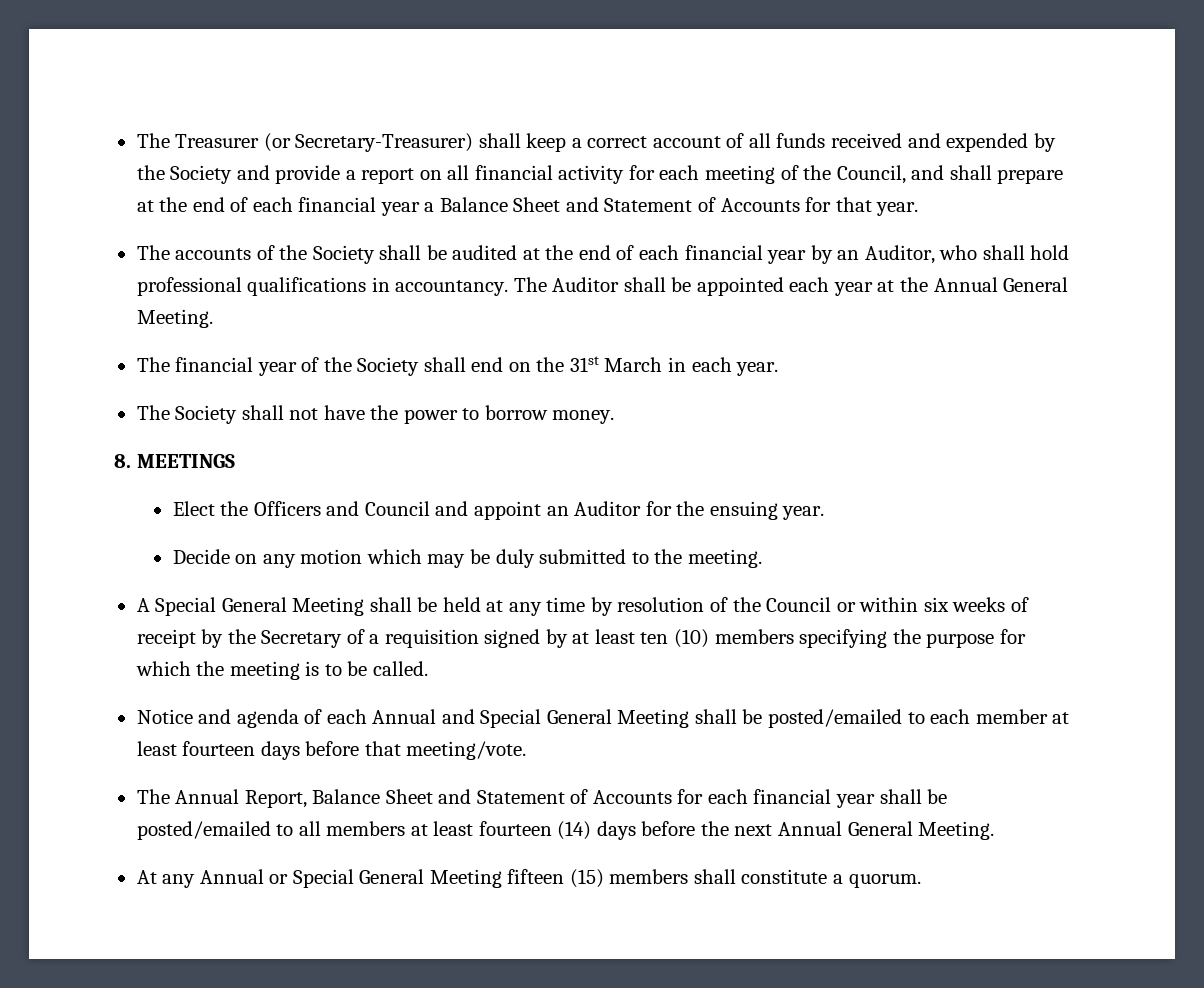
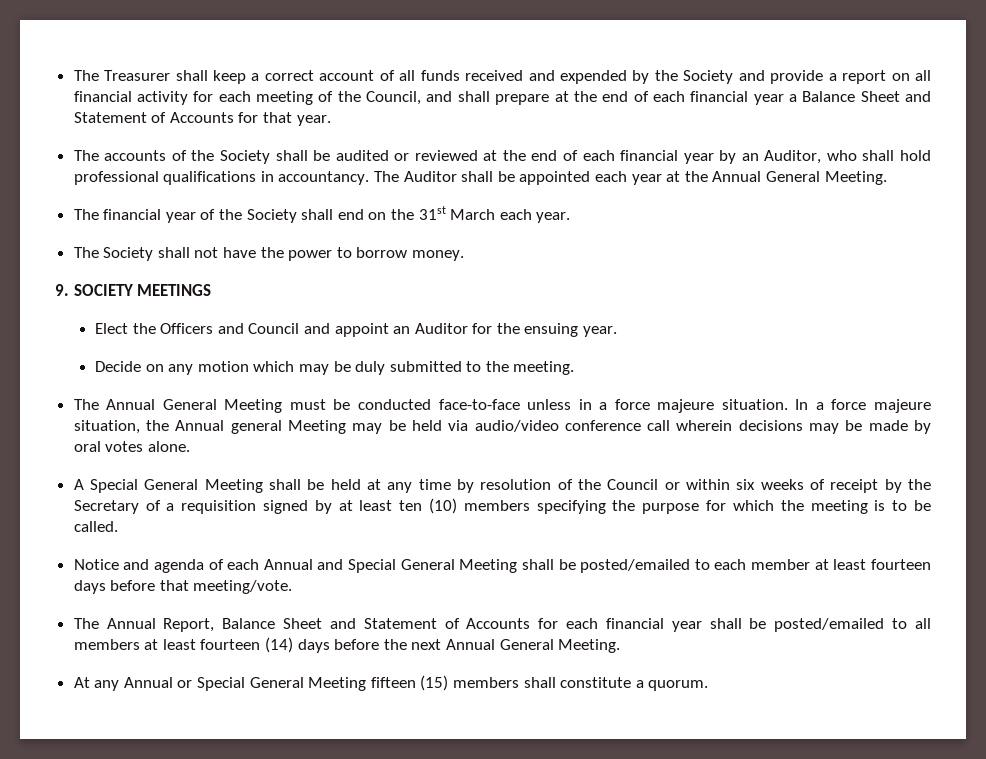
[263,133,474,152] (or Secretary-Treasurer) -> (171, 75) none
(518, 252) none -> [394,150,478,161] or reviewed
[667,357,686,372] in -> (496, 214) none
[114,454,131,468] 8. -> [55,284,133,296] 9. SOCIETY
(762, 558) none -> [73,399,931,413] [73,420,931,434] [73,441,190,452] // The Annual General Meeting must be conducted face-to-face unless in a force majeure situation. In a force majeure situation, the Annual general Meeting may be held via audio/video conference call wherein decisions may be made by oral votes alone.

